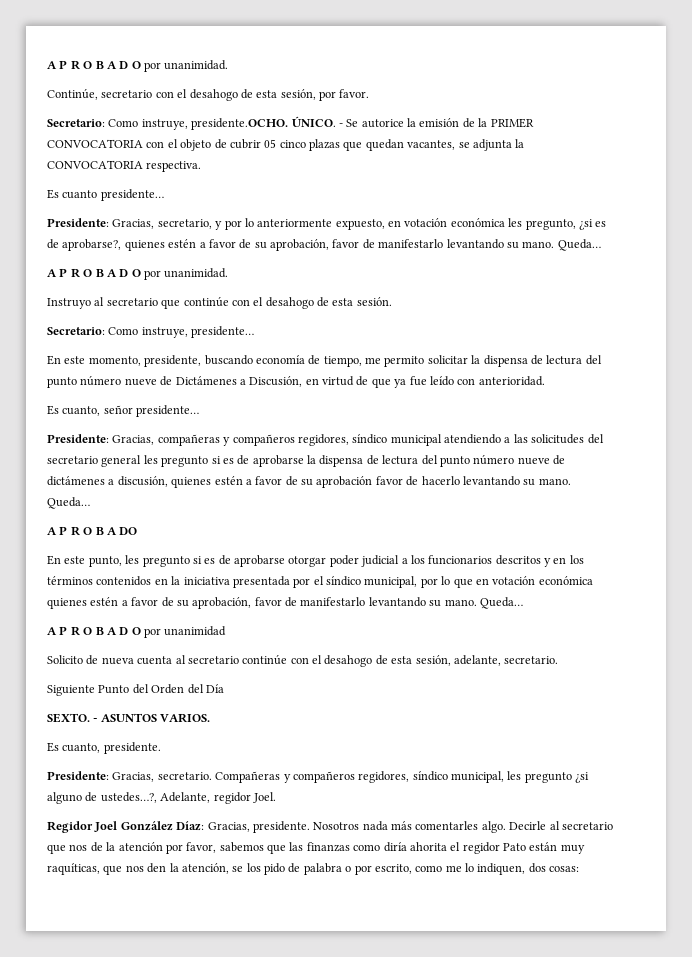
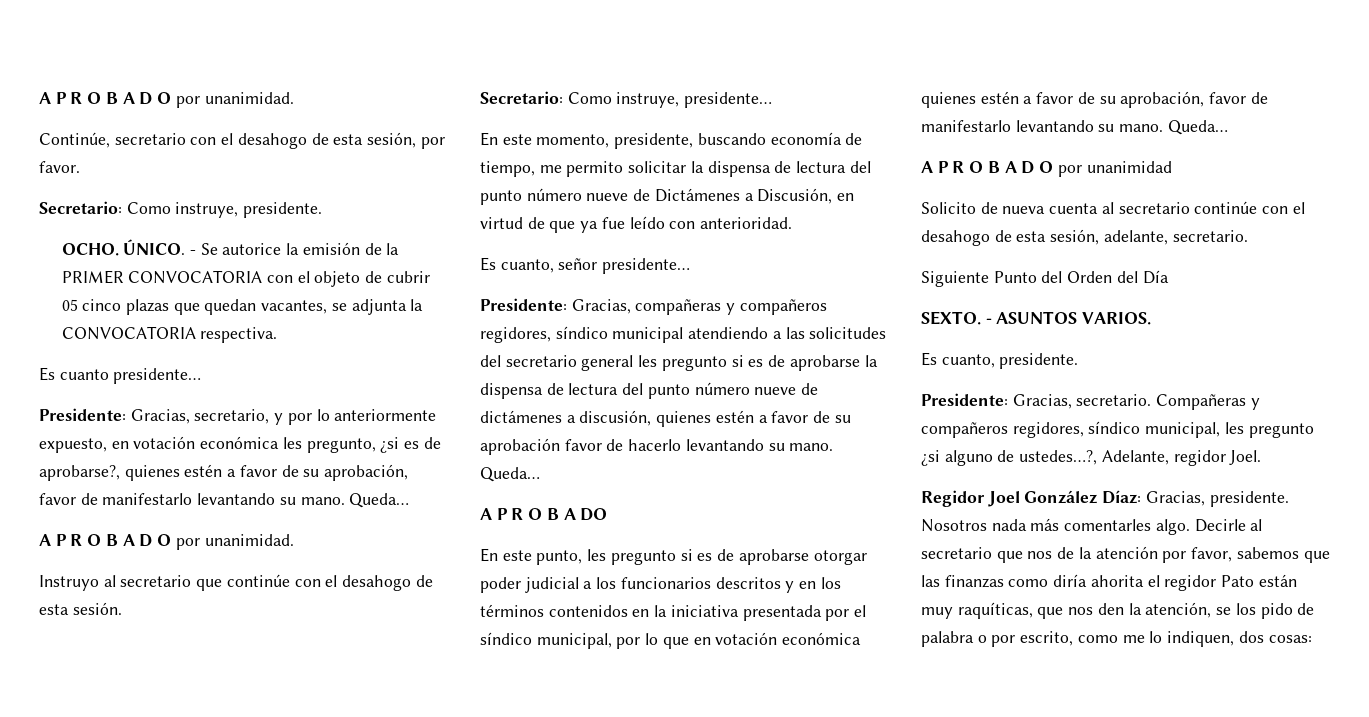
[191,118,289,130] presidente.OCHO. -> [243,202,323,218] [61,243,119,256] presidente. // OCHO.

